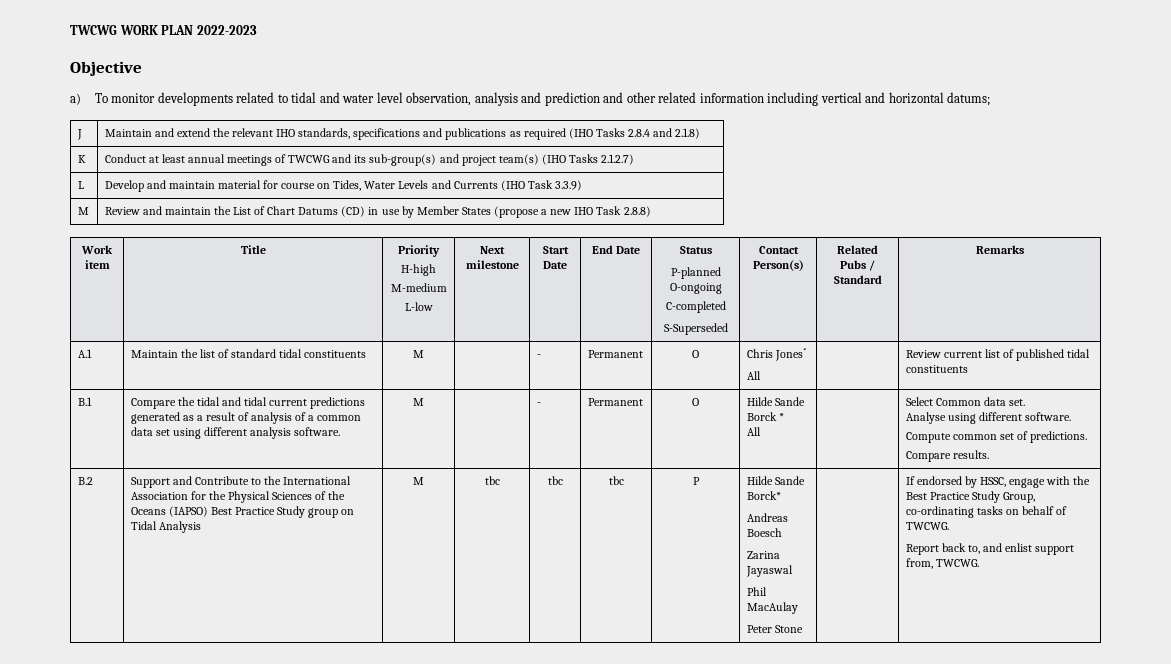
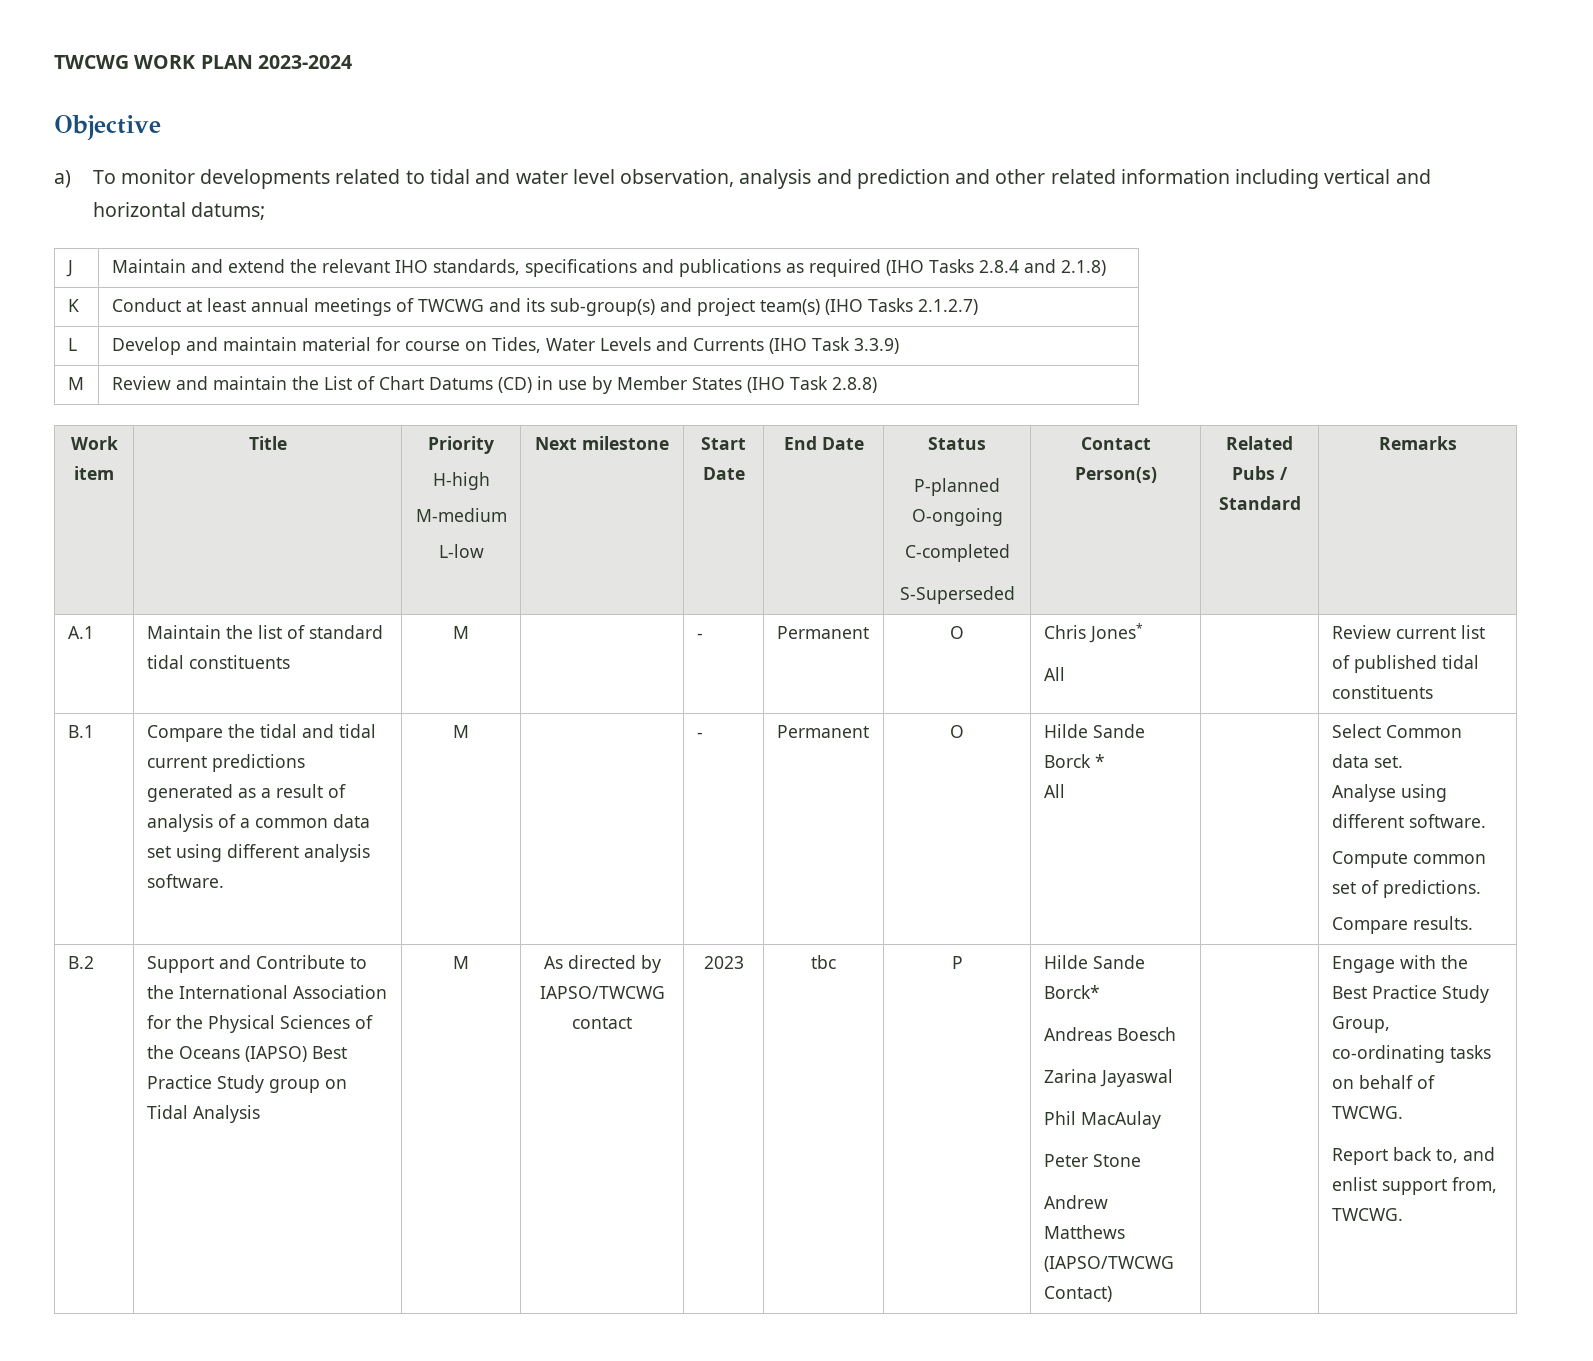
[196,25,257,35] 2022-2023 -> [257,55,352,69] 2023-2024
[494,206,594,218] (propose a new IHO -> [746,377,785,393] (IHO
[484,476,500,485] [547,476,563,485] tbc | tbc -> [543,955,661,973] [539,986,665,999] [572,1017,632,1029] [703,956,744,969] As directed by IAPSO/TWCWG contact | 2023
[905,476,1045,488] | | If endorsed by HSSC, engage -> [1043,1195,1108,1209] [1043,1225,1125,1239] [1043,1256,1174,1272] [1043,1286,1112,1302] [1331,956,1395,973] // Andrew Matthews (IAPSO/TWCWG Contact) | | Engage

